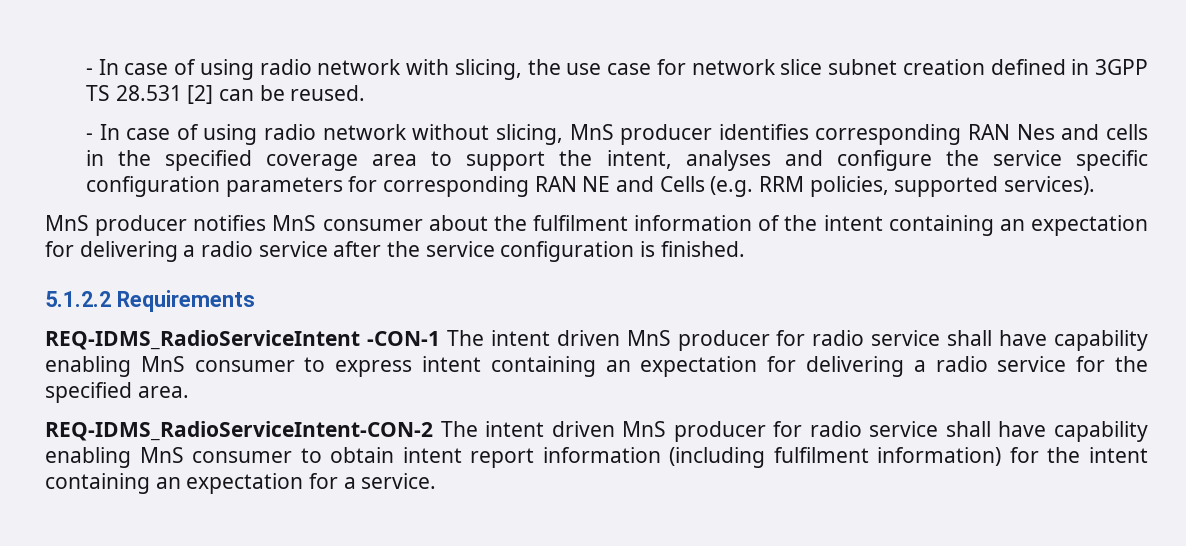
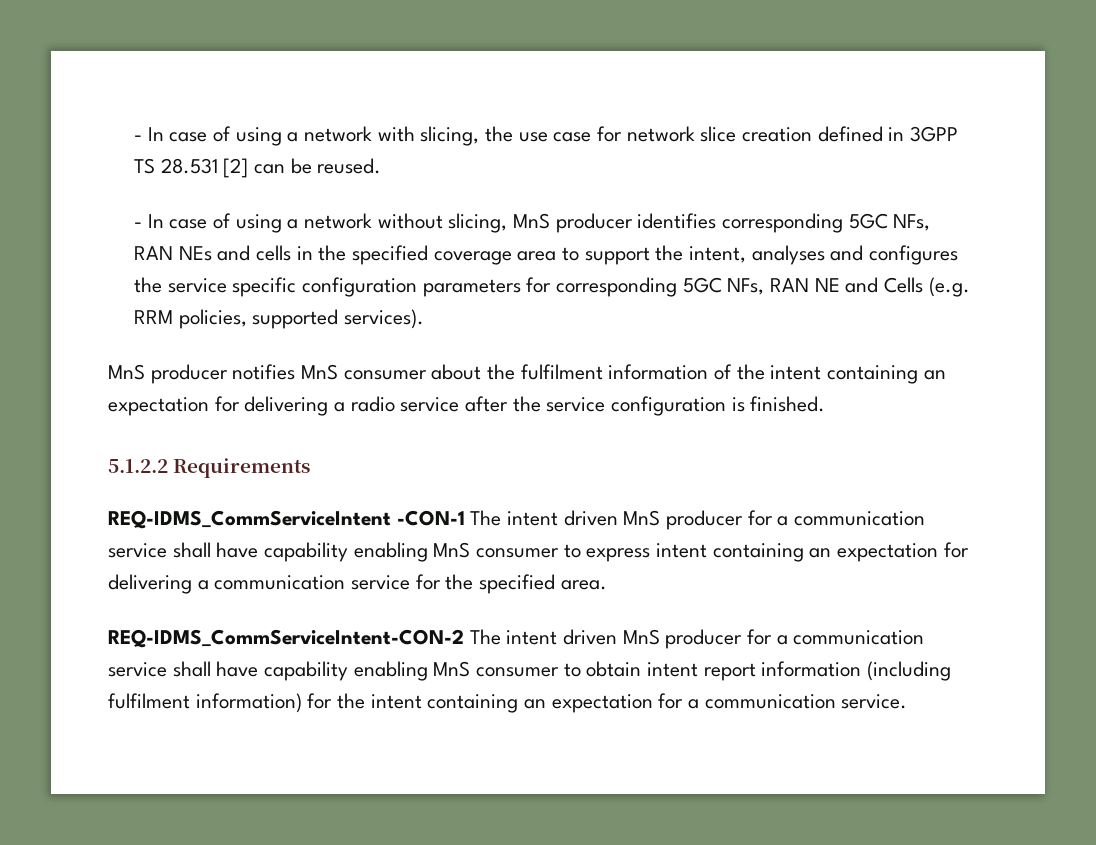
[85,59,312,80] - In case of using radio -> [133,126,299,146] - In case of using a
[828,59,898,75] subnet -> (737, 134) none
[264,124,317,140] radio -> [287,219,299,229] a
[968,124,1055,140] RAN Nes -> [848,213,931,231] [133,246,212,261] 5GC NFs, RAN NEs
[836,150,932,171] configure -> [869,245,959,265] configures
(529, 186) none -> [682,277,765,295] 5GC NFs,
[45,330,360,350] REQ-IDMS_RadioServiceIntent -> [108,510,391,529] REQ-IDMS_CommServiceIntent
[812,330,865,346] radio -> [777,511,926,526] a communication
[935,356,988,372] radio -> [214,575,346,590] communication
[45,421,862,442] REQ-IDMS_RadioServiceIntent-CON-2 The intent driven MnS producer for radio -> [108,629,925,649] REQ-IDMS_CommServiceIntent-CON-2 The intent driven MnS producer for a communication
(356, 483) none -> [704,694,836,709] communication

